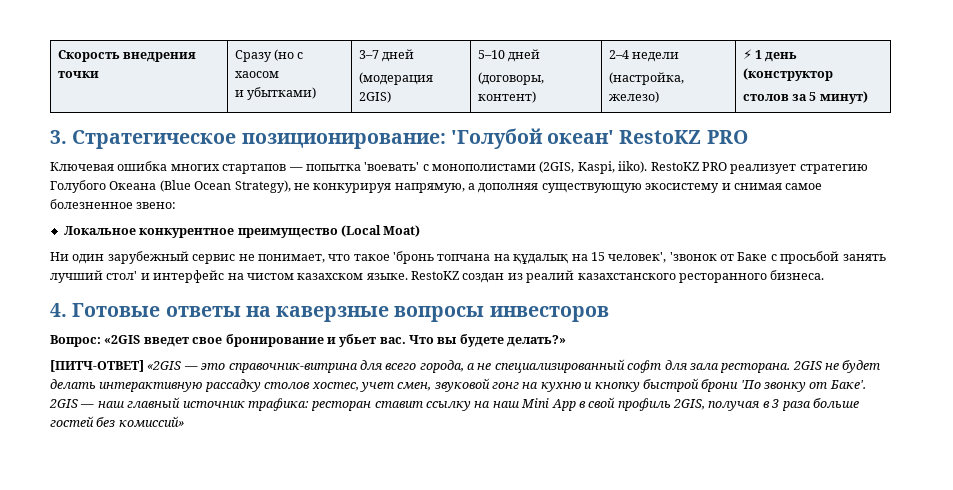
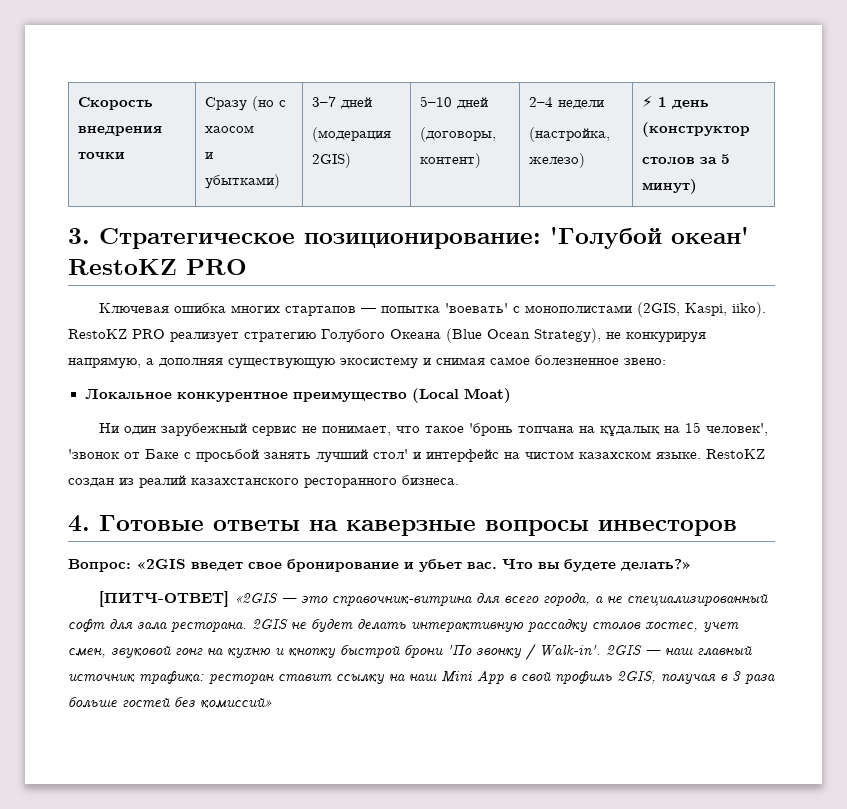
[809,380,866,389] от Баке'. -> [526,643,601,661] / Walk-in'.

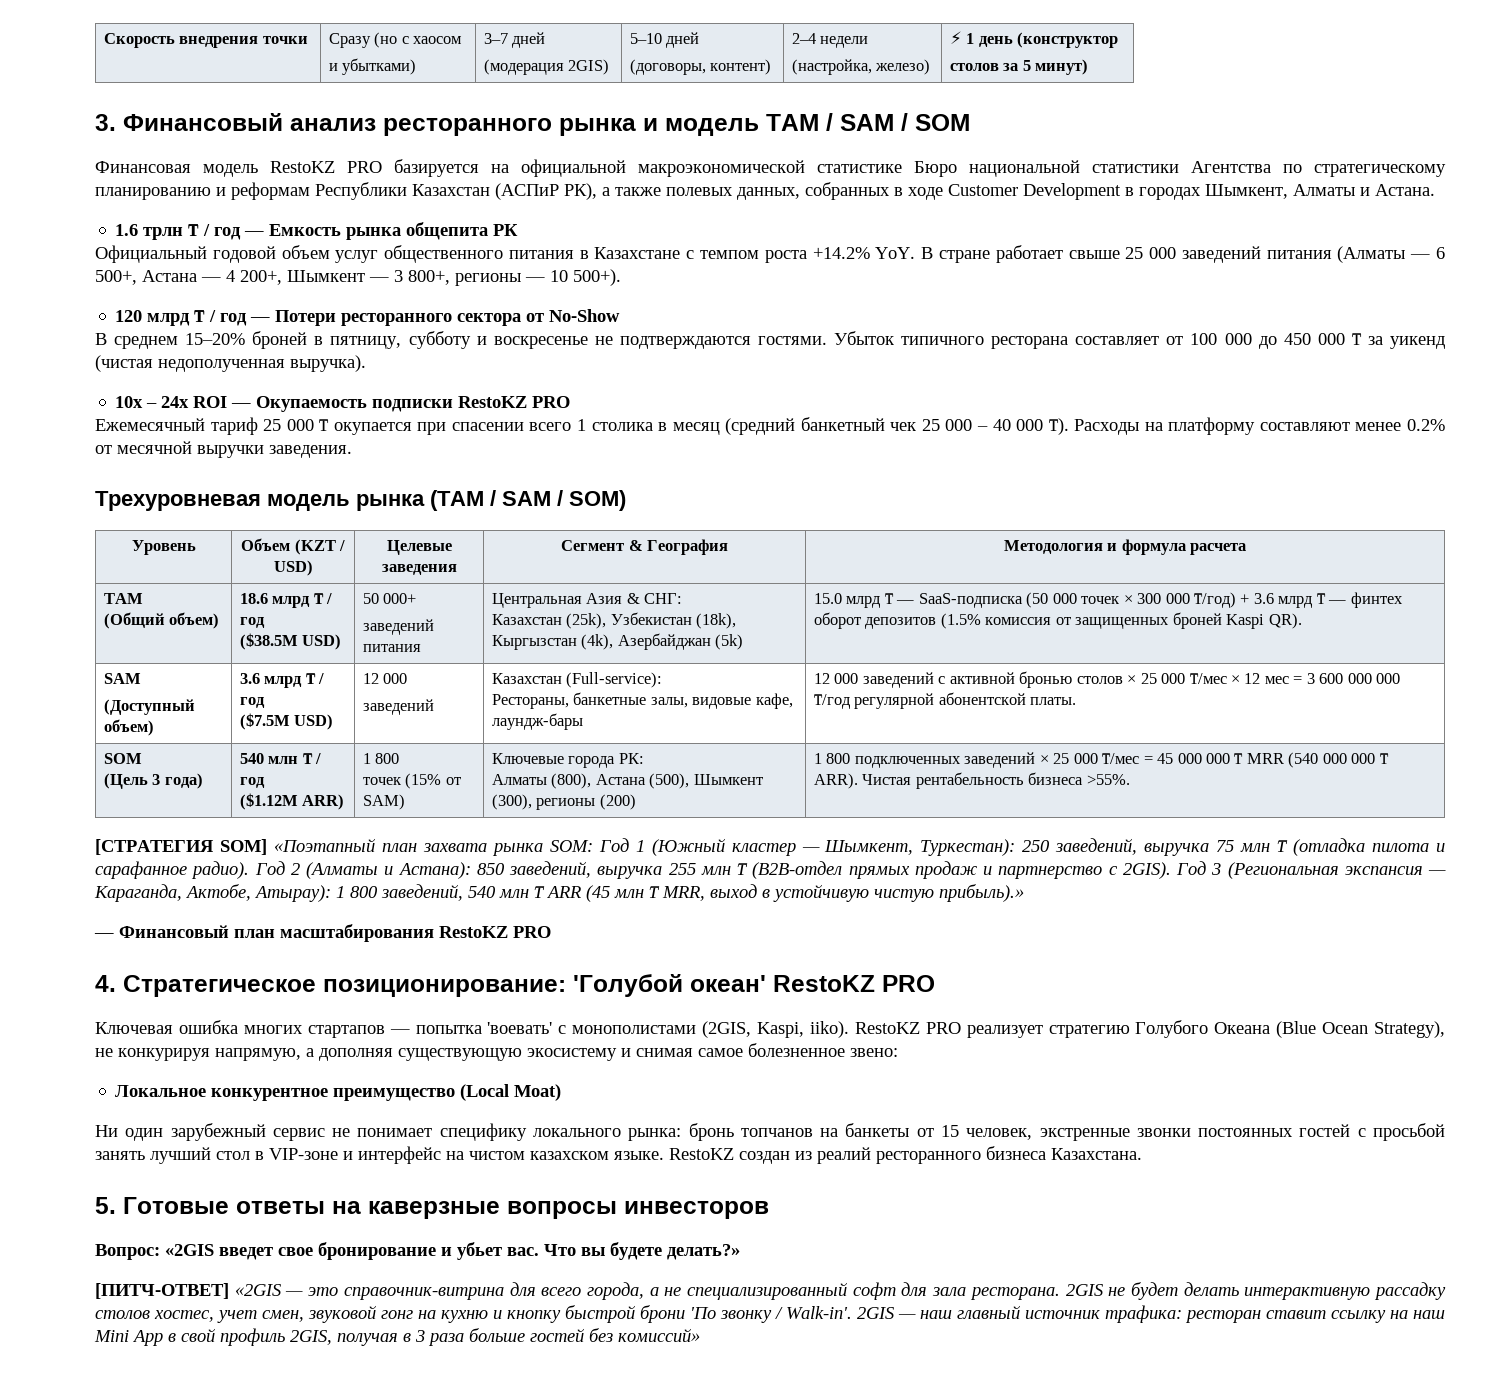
(90, 236) none -> [123,113,970,136] [95,159,1446,177] [95,182,1435,200] [115,222,519,240] [95,245,1446,263] [95,269,621,286] [115,309,621,326] [95,331,1445,349] [95,355,366,372] [115,396,571,412] [95,417,1446,435] [95,441,352,458] [95,490,626,511] [131,540,196,555] [241,538,345,555] [273,560,313,576] [386,540,452,555] [381,564,457,575] [561,539,728,555] [1003,539,1247,555] [103,593,143,604] [103,612,220,629] [239,593,333,608] [239,617,265,628] [239,633,342,650] [362,593,417,604] [362,619,434,635] [362,644,421,652] [491,593,683,608] [491,612,737,629] [491,633,744,650] [813,592,1403,608] [813,612,1302,629] [103,673,141,684] [103,699,195,715] [103,719,154,736] [239,673,325,688] [239,697,265,708] [239,713,334,730] [362,673,408,684] [362,699,434,715] [491,672,663,688] [491,692,793,709] [491,713,583,730] [813,671,1401,688] [813,692,1077,709] [103,753,142,764] [103,773,203,789] [239,753,322,764] [239,777,265,788] [239,793,345,810] [362,753,400,764] [362,773,461,789] [362,794,405,810] [491,753,644,768] [491,773,763,789] [491,794,636,810] [813,752,1389,768] [813,772,1130,789] [95,838,1446,856] [95,861,1446,879] [94,884,1024,902] [94,924,551,942] [95,975,116,992] Финансовый анализ ресторанного рынка и модель TAM / SAM / SOM // Финансовая модель RestoKZ PRO базируется на официальной макроэкономической статистике Бюро национальной статистики Агентства по стратегическому планированию и реформам Республики Казахстан (АСПиР РК), а также полевых данных, собранных в ходе Customer Development в городах Шымкент, Алматы и Астана. // 1.6 трлн ₸ / год — Емкость рынка общепита РК // Официальный годовой объем услуг общественного питания в Казахстане с темпом роста +14.2% YoY. В стране работает свыше 25 000 заведений питания (Алматы — 6 500+, Астана — 4 200+, Шымкент — 3 800+, регионы — 10 500+). // 120 млрд ₸ / год — Потери ресторанного сектора от No-Show // В среднем 15–20% броней в пятницу, субботу и воскресенье не подтверждаются гостями. Убыток типичного ресторана составляет от 100 000 до 450 000 ₸ за уикенд (чистая недополученная выручка). // 10x – 24x ROI — Окупаемость подписки RestoKZ PRO // Ежемесячный тариф 25 000 ₸ окупается при спасении всего 1 столика в месяц (средний банкетный чек 25 000 – 40 000 ₸). Расходы на платформу составляют менее 0.2% от месячной выручки заведения. // Трехуровневая модель рынка (TAM / SAM / SOM) // Уровень | Объем (KZT / USD) | Целевые заведения | Сегмент & География | Методология и формула расчета // TAM // (Общий объем) | 18.6 млрд ₸ / год // ($38.5M USD) | 50 000+ // заведений питания | Центральная Азия & СНГ: // Казахстан (25k), Узбекистан (18k), Кыргызстан (4k), Азербайджан (5k) | 15.0 млрд ₸ — SaaS-подписка (50 000 точек × 300 000 ₸/год) + 3.6 млрд ₸ — финтех оборот депозитов (1.5% комиссия от защищенных броней Kaspi QR). // SAM // (Доступный объем) | 3.6 млрд ₸ / год // ($7.5M USD) | 12 000 // заведений | Казахстан (Full-service): // Рестораны, банкетные залы, видовые кафе, лаундж-бары | 12 000 заведений с активной бронью столов × 25 000 ₸/мес × 12 мес = 3 600 000 000 ₸/год регулярной абонентской платы. // SOM // (Цель 3 года) | 540 млн ₸ / год // ($1.12M ARR) | 1 800 // точек (15% от SAM) | Ключевые города РК: // Алматы (800), Астана (500), Шымкент (300), регионы (200) | 1 800 подключенных заведений × 25 000 ₸/мес = 45 000 000 ₸ MRR (540 000 000 ₸ ARR). Чистая рентабельность бизнеса >55%. // [СТРАТЕГИЯ SOM] «Поэтапный план захвата рынка SOM: Год 1 (Южный кластер — Шымкент, Туркестан): 250 заведений, выручка 75 млн ₸ (отладка пилота и сарафанное радио). Год 2 (Алматы и Астана): 850 заведений, выручка 255 млн ₸ (B2B-отдел прямых продаж и партнерство с 2GIS). Год 3 (Региональная экспансия — Караганда, Актобе, Атырау): 1 800 заведений, 540 млн ₸ ARR (45 млн ₸ MRR, выход в устойчивую чистую прибыль).» // — Финансовый план масштабирования RestoKZ PRO // 4.
[321,422,768,436] [68,449,179,459] понимает, что такое 'бронь топчана на құдалық на 15 человек', 'звонок от Баке -> [357,1123,1351,1141] понимает специфику локального рынка: бронь топчанов на банкеты от 15 человек, экстренные звонки постоянных гостей
[373,449,408,459] стол' -> [216,1148,338,1160] стол в VIP-зоне
[191,475,459,488] [68,515,90,532] казахстанского ресторанного бизнеса. // 4. -> [876,1146,1142,1164] [95,1197,116,1214] ресторанного бизнеса Казахстана. // 5.

